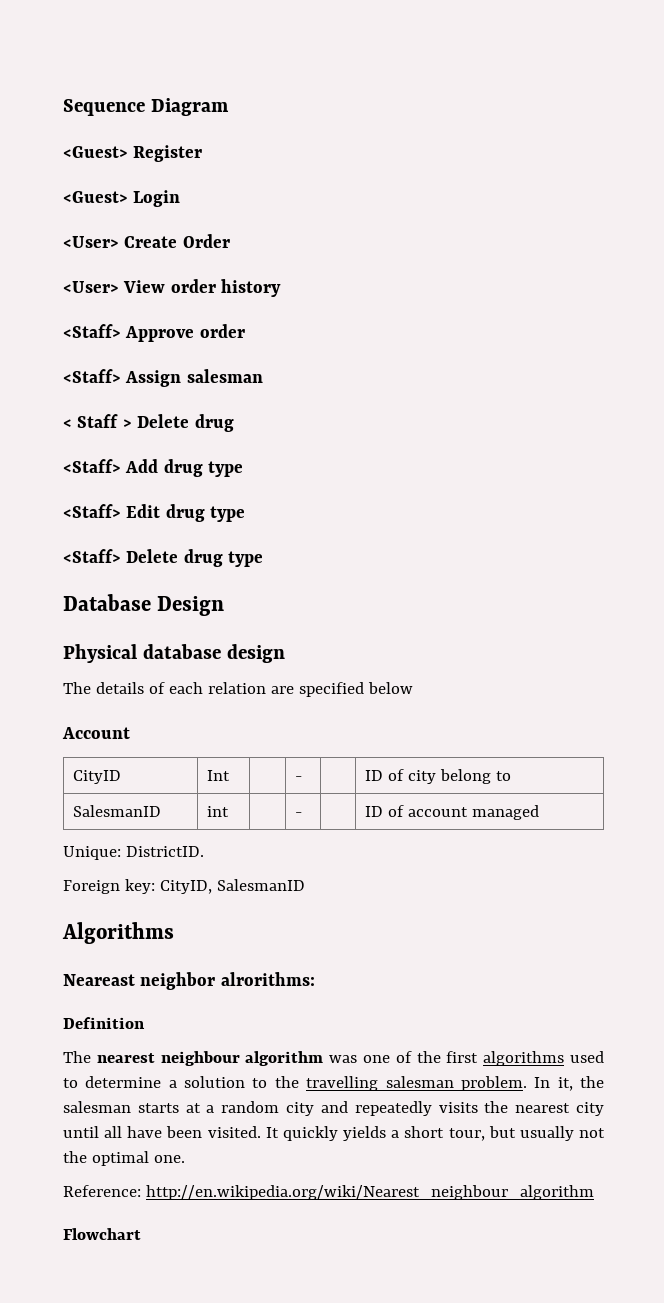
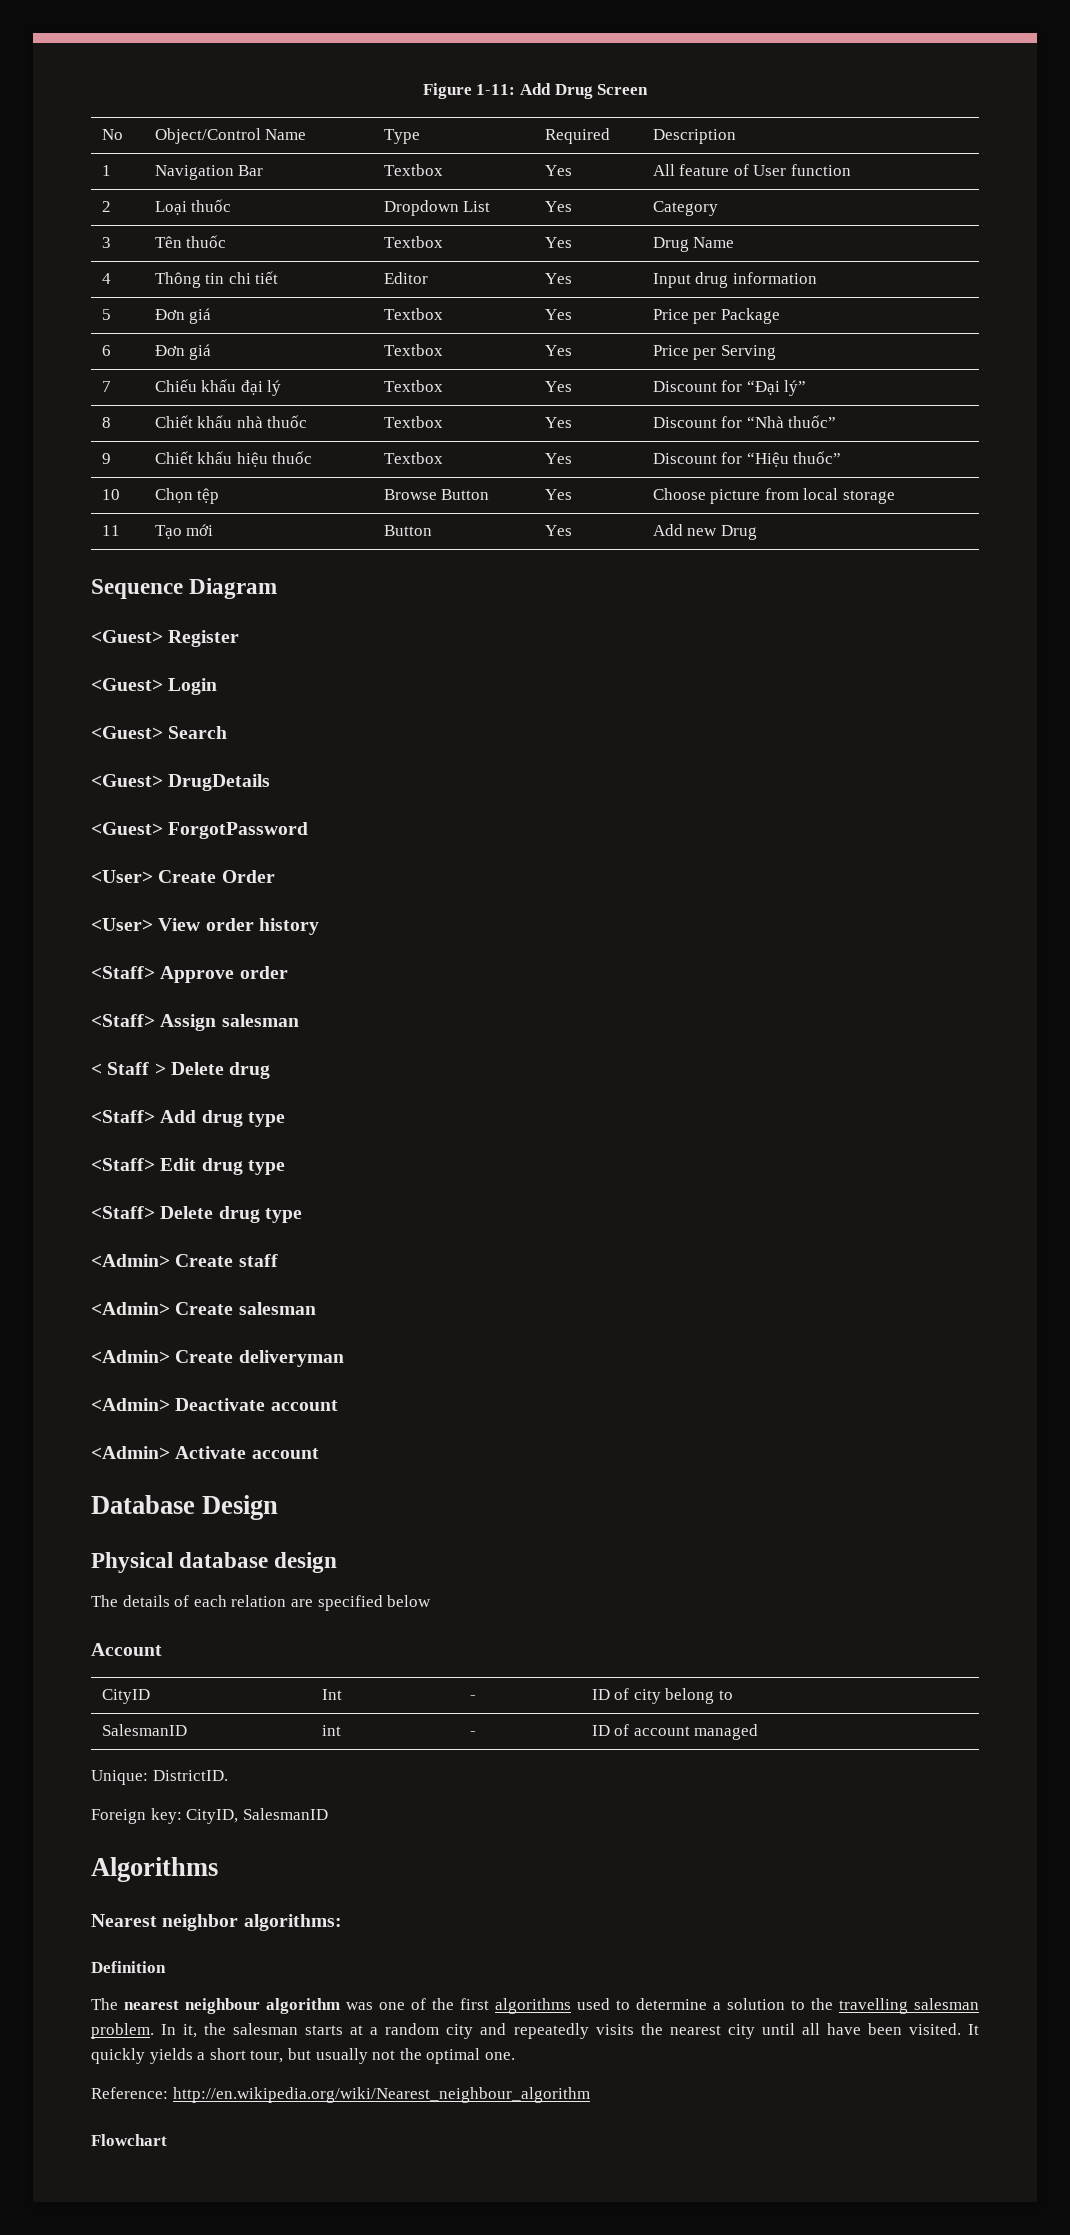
(63, 107) none -> [422,83,649,99] [101,129,123,140] [154,128,307,144] [383,129,420,144] [544,128,610,144] [652,129,736,144] [101,165,111,176] [154,165,264,180] [383,164,443,176] [544,165,572,176] [652,164,852,176] [101,201,111,212] [154,199,232,215] [383,200,491,216] [544,201,572,212] [652,201,718,216] [101,237,111,248] [154,235,227,248] [383,236,443,248] [544,237,572,248] [652,237,735,252] [101,273,111,284] [154,271,279,288] [383,272,428,284] [544,273,572,284] [652,272,817,288] [101,309,111,320] [154,308,212,324] [383,308,443,320] [544,309,572,320] [652,308,780,324] [101,345,111,356] [154,344,212,360] [383,344,443,356] [544,345,572,356] [652,345,776,360] [101,381,111,392] [154,379,282,396] [383,380,443,392] [544,381,572,392] [652,380,807,396] [101,417,111,428] [154,415,308,428] [383,416,443,428] [544,417,572,428] [652,415,837,428] [101,453,111,464] [154,451,313,467] [383,452,443,464] [544,453,572,464] [652,451,842,467] [101,489,120,500] [154,488,220,504] [383,489,490,500] [544,489,572,500] [652,488,896,504] [101,525,120,536] [154,524,214,539] [383,525,432,536] [544,525,572,536] [652,524,757,540] Figure 1-11: Add Drug Screen // No | Object/Control Name | Type | Required | Description // 1 | Navigation Bar | Textbox | Yes | All feature of User function // 2 | Loại thuốc | Dropdown List | Yes | Category // 3 | Tên thuốc | Textbox | Yes | Drug Name // 4 | Thông tin chi tiết | Editor | Yes | Input drug information // 5 | Đơn giá | Textbox | Yes | Price per Package // 6 | Đơn giá | Textbox | Yes | Price per Serving // 7 | Chiếu khấu đại lý | Textbox | Yes | Discount for “Đại lý” // 8 | Chiết khấu nhà thuốc | Textbox | Yes | Discount for “Nhà thuốc” // 9 | Chiết khấu hiệu thuốc | Textbox | Yes | Discount for “Hiệu thuốc” // 10 | Chọn tệp | Browse Button | Yes | Choose picture from local storage // 11 | Tạo mới | Button | Yes | Add new Drug //
(181, 198) none -> [91,726,228,739] [91,774,271,791] [91,822,309,839] // <Guest> Search // <Guest> DrugDetails // <Guest> ForgotPassword
(264, 559) none -> [91,1254,278,1267] [91,1302,316,1315] [91,1350,344,1367] [91,1398,338,1411] [91,1446,319,1459] // <Admin> Create staff // <Admin> Create salesman // <Admin> Create deliveryman // <Admin> Deactivate account // <Admin> Activate account
[63,972,315,990] Neareast neighbor alrorithms: -> [91,1914,342,1931] Nearest neighbor algorithms:

